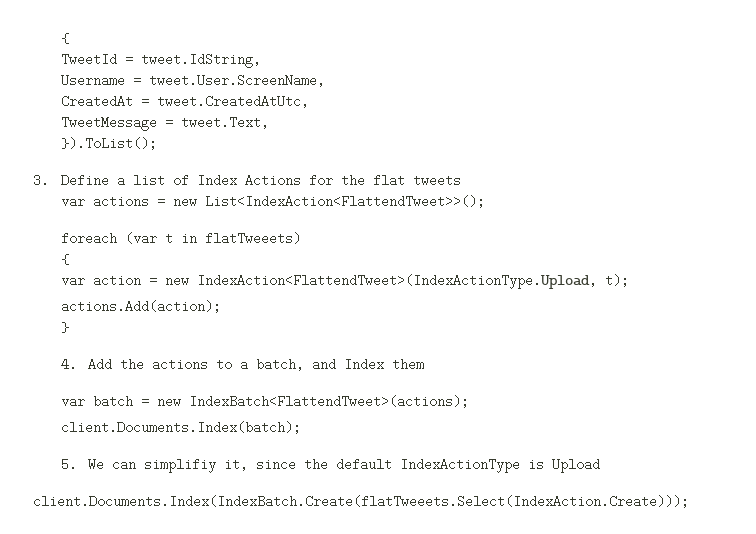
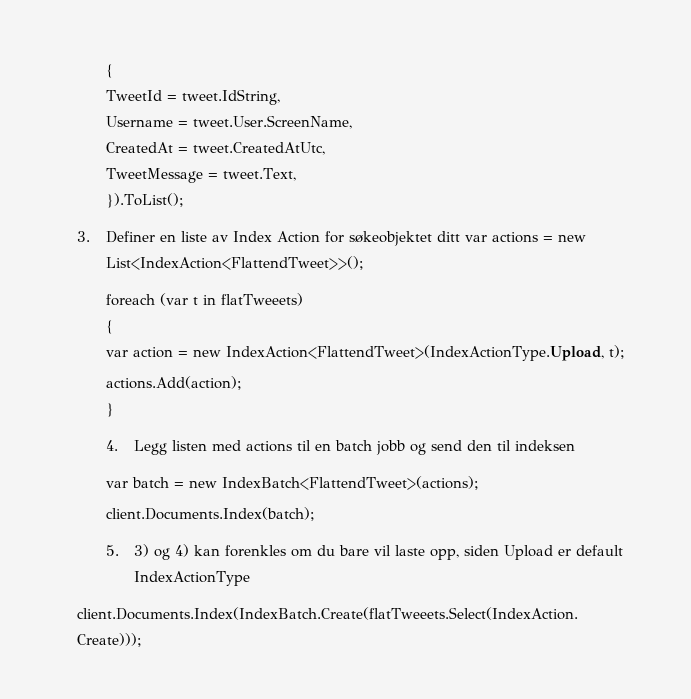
[60,174,461,187] Define a list of Index Actions for the flat tweets // -> [105,231,460,246] Definer en liste av Index Action for søkeobjektet ditt
[88,358,425,371] Add the actions to a batch, and Index them -> [134,440,576,455] Legg listen med actions til en batch jobb og send den til indeksen
[88,458,329,473] We can simplifiy it, since the -> [134,544,572,560] 3) og 4) kan forenkles om du bare vil laste opp, siden Upload er
[528,458,601,473] is Upload -> (251, 578) none

